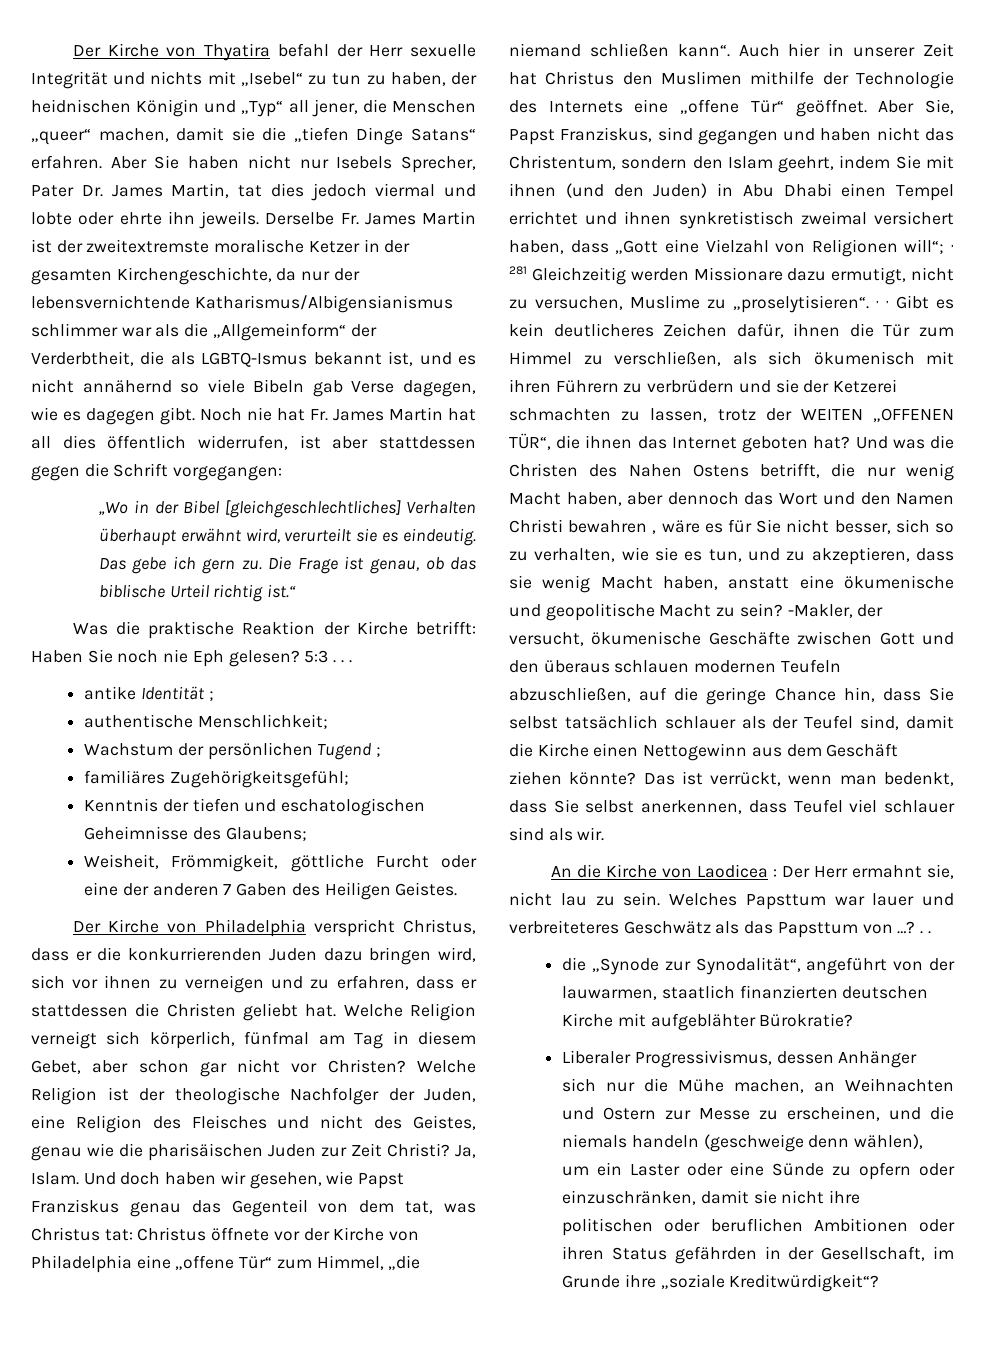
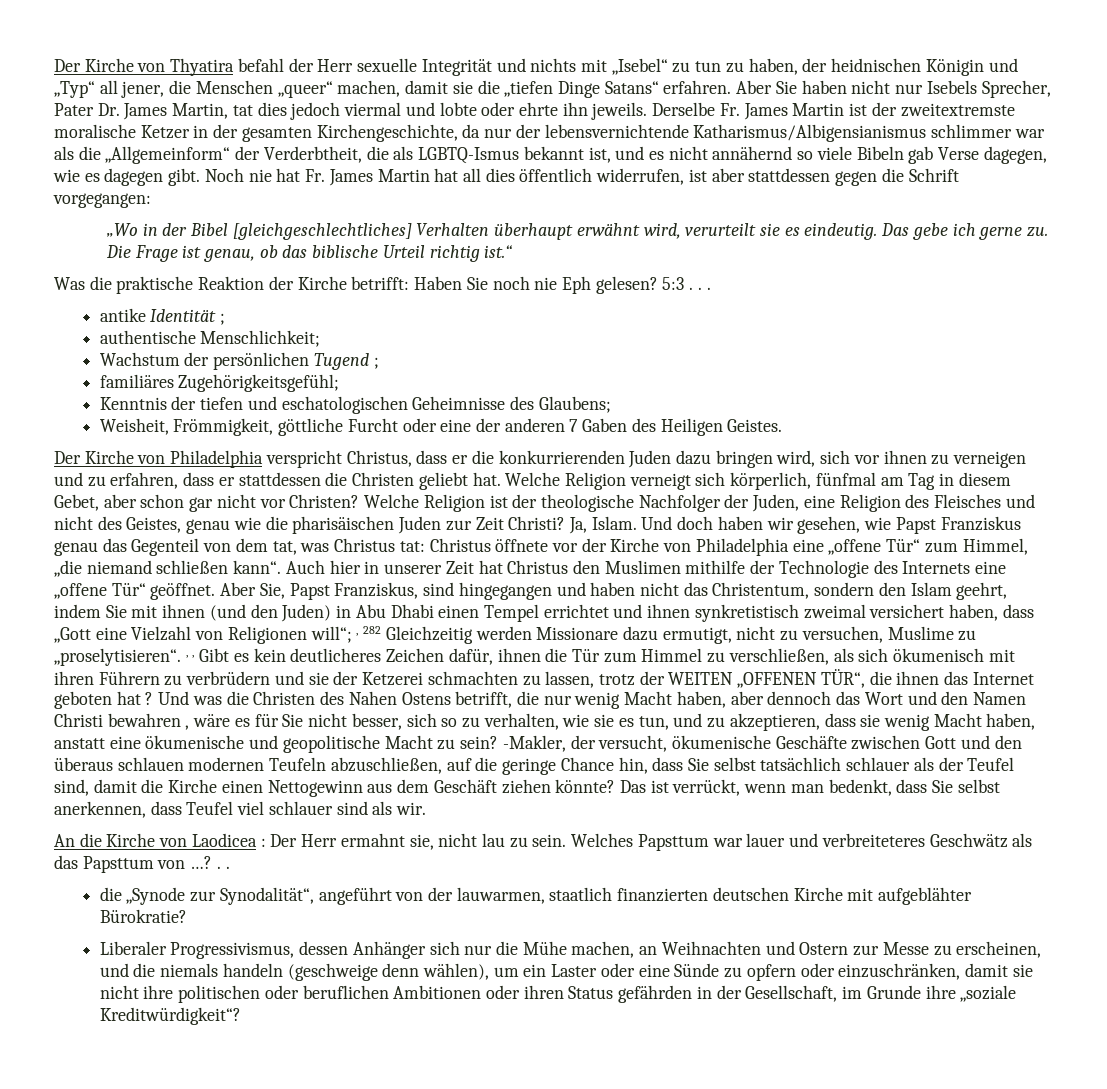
[202,559,236,574] gern -> [979,227,1023,240] gerne
[697,130,778,145] gegangen -> [458,582,552,600] hingegangen
[509,266,527,275] 281 -> [363,626,382,634] 282
[813,436,851,449] hat? -> [116,691,154,705] hat ?

